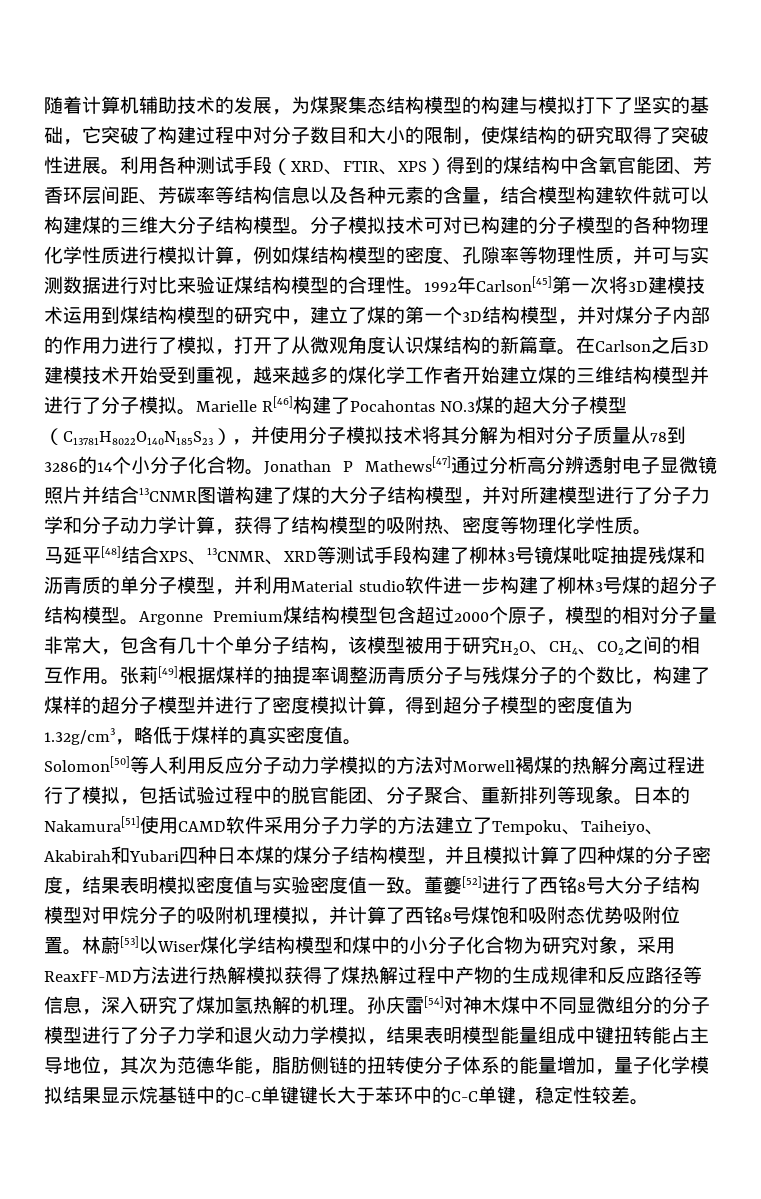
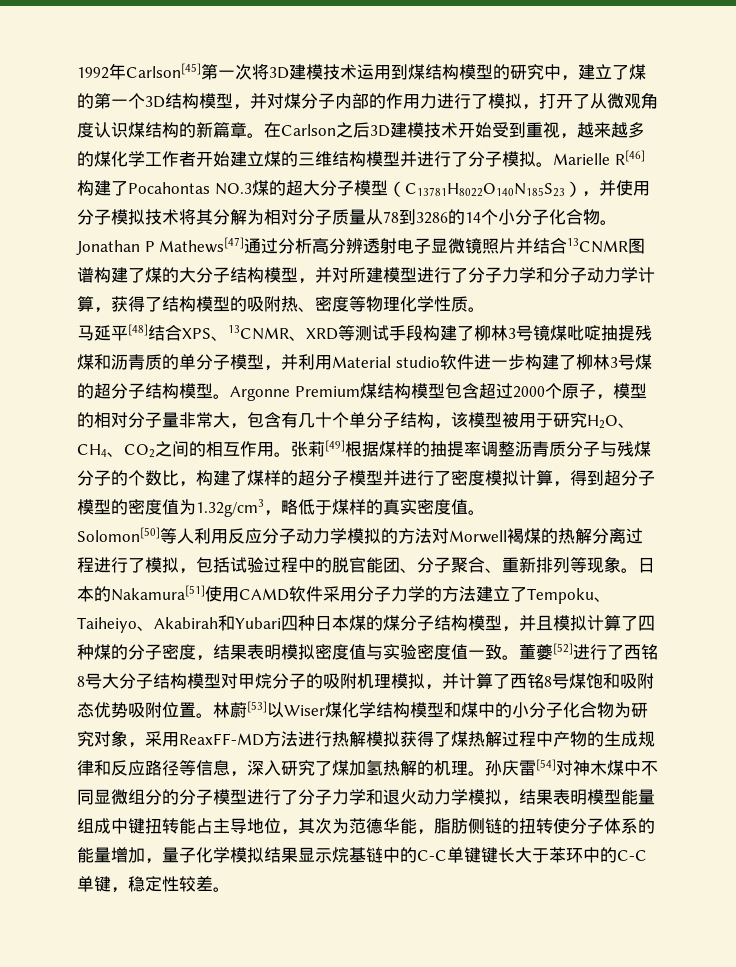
[44,96,709,115] [44,126,709,145] [44,156,712,175] [44,186,709,205] [44,216,709,235] [44,246,709,265] [44,276,424,295] 随着计算机辅助技术的发展，为煤聚集态结构模型的构建与模拟打下了坚实的基础，它突破了构建过程中对分子数目和大小的限制，使煤结构的研究取得了突破性进展。利用各种测试手段（XRD、FTIR、XPS）得到的煤结构中含氧官能团、芳香环层间距、芳碳率等结构信息以及各种元素的含量，结合模型构建软件就可以构建煤的三维大分子结构模型。分子模拟技术可对已构建的分子模型的各种物理化学性质进行模拟计算，例如煤结构模型的密度、孔隙率等物理性质，并可与实测数据进行对比来验证煤结构模型的合理性。 -> (77, 73) none

